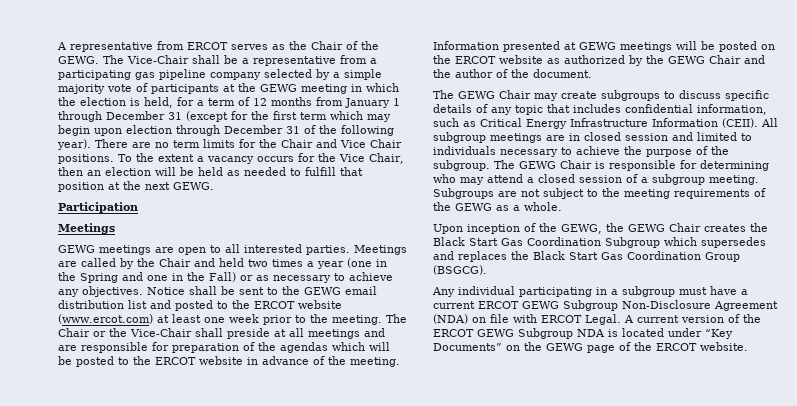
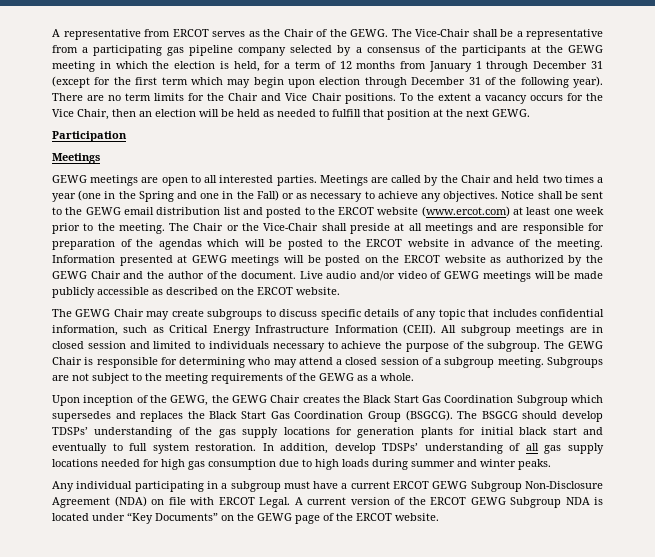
[344,69,382,80] [58,83,148,94] simple majority vote of -> [366,45,457,53] consensus of the
(592, 73) none -> [299,271,603,282] [52,287,340,298] Live audio and/or video of GEWG meetings will be made publicly accessible as described on the ERCOT website.
(487, 270) none -> [457,411,604,422] [52,427,604,438] [52,443,605,454] [52,459,551,470] The BSGCG should develop TDSPs’ understanding of the gas supply locations for generation plants for initial black start and eventually to full system restoration. In addition, develop TDSPs’ understanding of all gas supply locations needed for high gas consumption due to high loads during summer and winter peaks.

